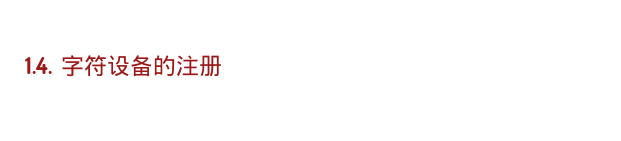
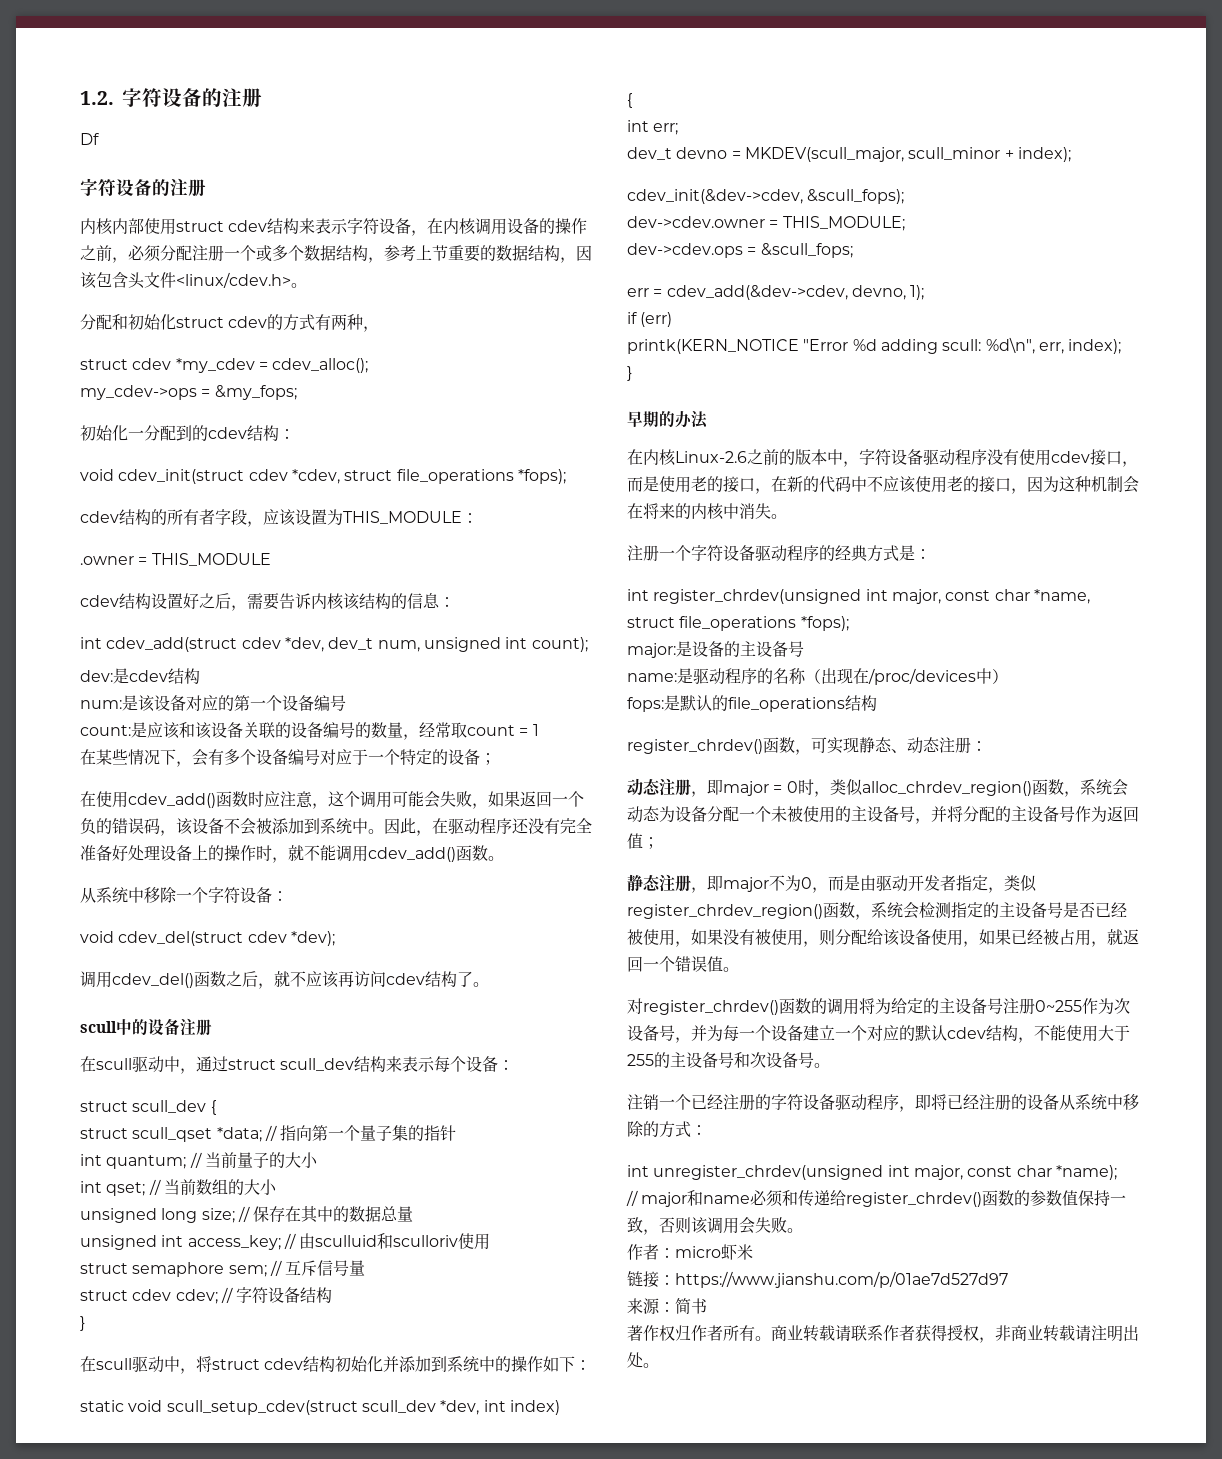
[25,55,222,77] 1.4.字符设备的注册 -> [80,88,262,107] [80,133,99,145] [80,178,206,197] [80,218,588,236] [80,245,592,263] [80,272,307,289] [80,314,380,332] [80,358,369,373] [80,385,297,400] [80,425,295,441] [80,469,566,484] [80,509,478,527] [80,553,271,566] [80,593,455,611] [80,637,588,652] [80,668,200,684] [80,695,346,712] [80,722,539,740] [80,749,496,767] [80,791,584,809] [80,818,592,836] [80,845,504,863] [80,887,288,903] [80,931,335,946] [80,971,489,989] [80,1018,212,1036] [80,1056,515,1074] [80,1100,216,1115] [80,1125,457,1142] [80,1152,318,1169] [80,1179,277,1196] [80,1206,414,1223] [80,1233,491,1250] [80,1260,366,1277] [80,1287,333,1304] [80,1316,85,1331] [80,1356,592,1374] [80,1400,560,1415] [627,93,632,108] [627,120,679,135] [627,147,1071,162] [627,189,905,204] [627,216,905,231] [627,243,853,258] [627,285,925,300] [627,312,673,327] [627,337,1122,354] [627,366,632,381] [627,411,708,429] [627,449,1138,467] [627,476,1139,494] [627,503,787,520] [627,545,931,562] [627,589,1090,604] [627,616,849,631] [627,641,804,658] [627,668,1008,685] [627,695,877,712] [627,737,987,755] [627,778,1128,797] [627,806,1139,824] [627,833,659,849] [627,874,1037,893] [627,902,1127,920] [627,929,1139,947] [627,956,739,972] [627,998,1130,1015] [627,1025,1130,1043] [627,1052,830,1068] [627,1094,1139,1112] [627,1121,707,1138] [627,1165,1117,1180] [626,1190,1127,1207] [627,1217,803,1235] [627,1244,753,1260] [627,1271,1008,1288] [627,1298,707,1314] [627,1324,1139,1343] [627,1352,659,1368] 1.2.字符设备的注册 // Df // 字符设备的注册 // 内核内部使用struct cdev结构来表示字符设备，在内核调用设备的操作之前，必须分配注册一个或多个数据结构，参考上节重要的数据结构，因该包含头文件<linux/cdev.h>。 // 分配和初始化struct cdev的方式有两种， // struct cdev *my_cdev = cdev_alloc(); // my_cdev->ops = &my_fops; // 初始化一分配到的cdev结构： // void cdev_init(struct cdev *cdev, struct file_operations *fops); // cdev结构的所有者字段，应该设置为THIS_MODULE： // .owner = THIS_MODULE // cdev结构设置好之后，需要告诉内核该结构的信息： // int cdev_add(struct cdev *dev, dev_t num, unsigned int count); // dev:是cdev结构 // num:是该设备对应的第一个设备编号 // count:是应该和该设备关联的设备编号的数量，经常取count = 1 // 在某些情况下，会有多个设备编号对应于一个特定的设备； // 在使用cdev_add()函数时应注意，这个调用可能会失败，如果返回一个负的错误码，该设备不会被添加到系统中。因此，在驱动程序还没有完全准备好处理设备上的操作时，就不能调用cdev_add()函数。 // 从系统中移除一个字符设备： // void cdev_del(struct cdev *dev); // 调用cdev_del()函数之后，就不应该再访问cdev结构了。 // scull中的设备注册 // 在scull驱动中，通过struct scull_dev结构来表示每个设备： // struct scull_dev { // struct scull_qset *data; // 指向第一个量子集的指针 // int quantum; // 当前量子的大小 // int qset; // 当前数组的大小 // unsigned long size; // 保存在其中的数据总量 // unsigned int access_key; // 由sculluid和sculloriv使用 // struct semaphore sem; // 互斥信号量 // struct cdev cdev; // 字符设备结构 // } // 在scull驱动中，将struct cdev结构初始化并添加到系统中的操作如下： // static void scull_setup_cdev(struct scull_dev *dev, int index) // { // int err; // dev_t devno = MKDEV(scull_major, scull_minor + index); // cdev_init(&dev->cdev, &scull_fops); // dev->cdev.owner = THIS_MODULE; // dev->cdev.ops = &scull_fops; // err = cdev_add(&dev->cdev, devno, 1); // if (err) // printk(KERN_NOTICE "Error %d adding scull: %d\n", err, index); // } // 早期的办法 // 在内核Linux-2.6之前的版本中，字符设备驱动程序没有使用cdev接口，而是使用老的接口，在新的代码中不应该使用老的接口，因为这种机制会在将来的内核中消失。 // 注册一个字符设备驱动程序的经典方式是： // int register_chrdev(unsigned int major, const char *name, struct file_operations *fops); // major:是设备的主设备号 // name:是驱动程序的名称（出现在/proc/devices中） // fops:是默认的file_operations结构 // register_chrdev()函数，可实现静态、动态注册： // 动态注册，即major = 0时，类似alloc_chrdev_region()函数，系统会动态为设备分配一个未被使用的主设备号，并将分配的主设备号作为返回值； // 静态注册，即major不为0，而是由驱动开发者指定，类似register_chrdev_region()函数，系统会检测指定的主设备号是否已经被使用，如果没有被使用，则分配给该设备使用，如果已经被占用，就返回一个错误值。 // 对register_chrdev()函数的调用将为给定的主设备号注册0~255作为次设备号，并为每一个设备建立一个对应的默认cdev结构，不能使用大于255的主设备号和次设备号。 // 注销一个已经注册的字符设备驱动程序，即将已经注册的设备从系统中移除的方式： // int unregister_chrdev(unsigned int major, const char *name); // // major和name必须和传递给register_chrdev()函数的参数值保持一致，否则该调用会失败。 // 作者：micro虾米 // 链接：https://www.jianshu.com/p/01ae7d527d97 // 来源：简书 // 著作权归作者所有。商业转载请联系作者获得授权，非商业转载请注明出处。

